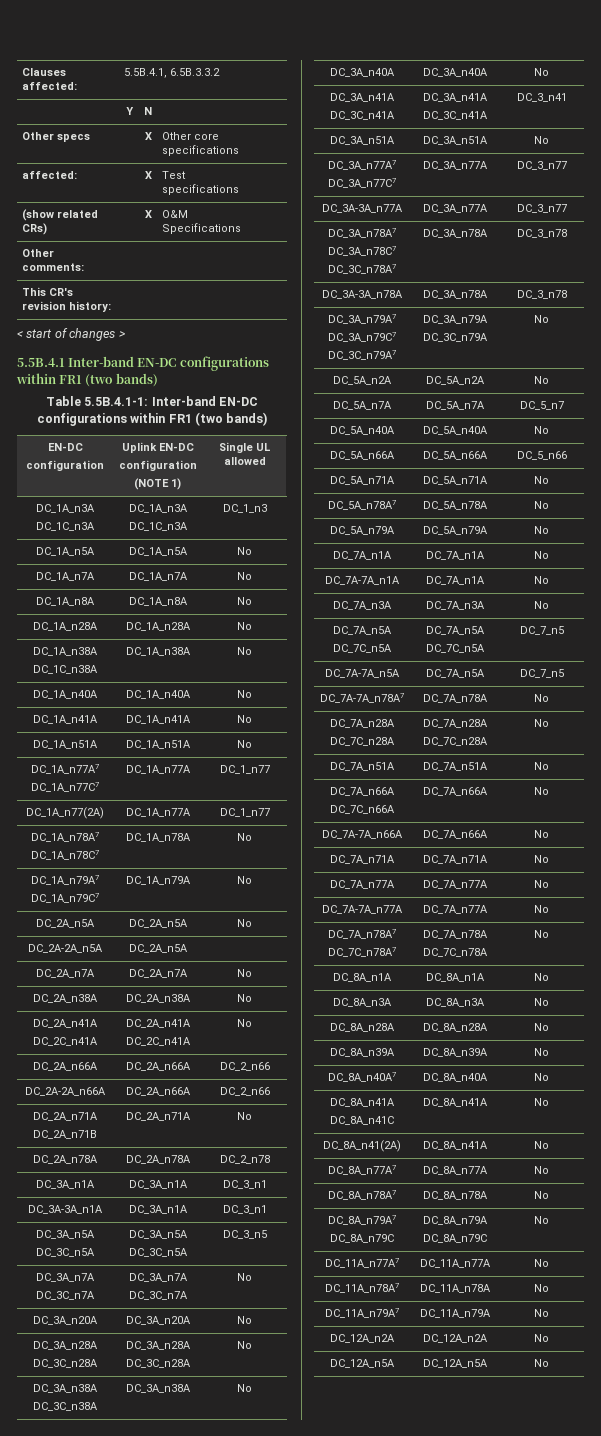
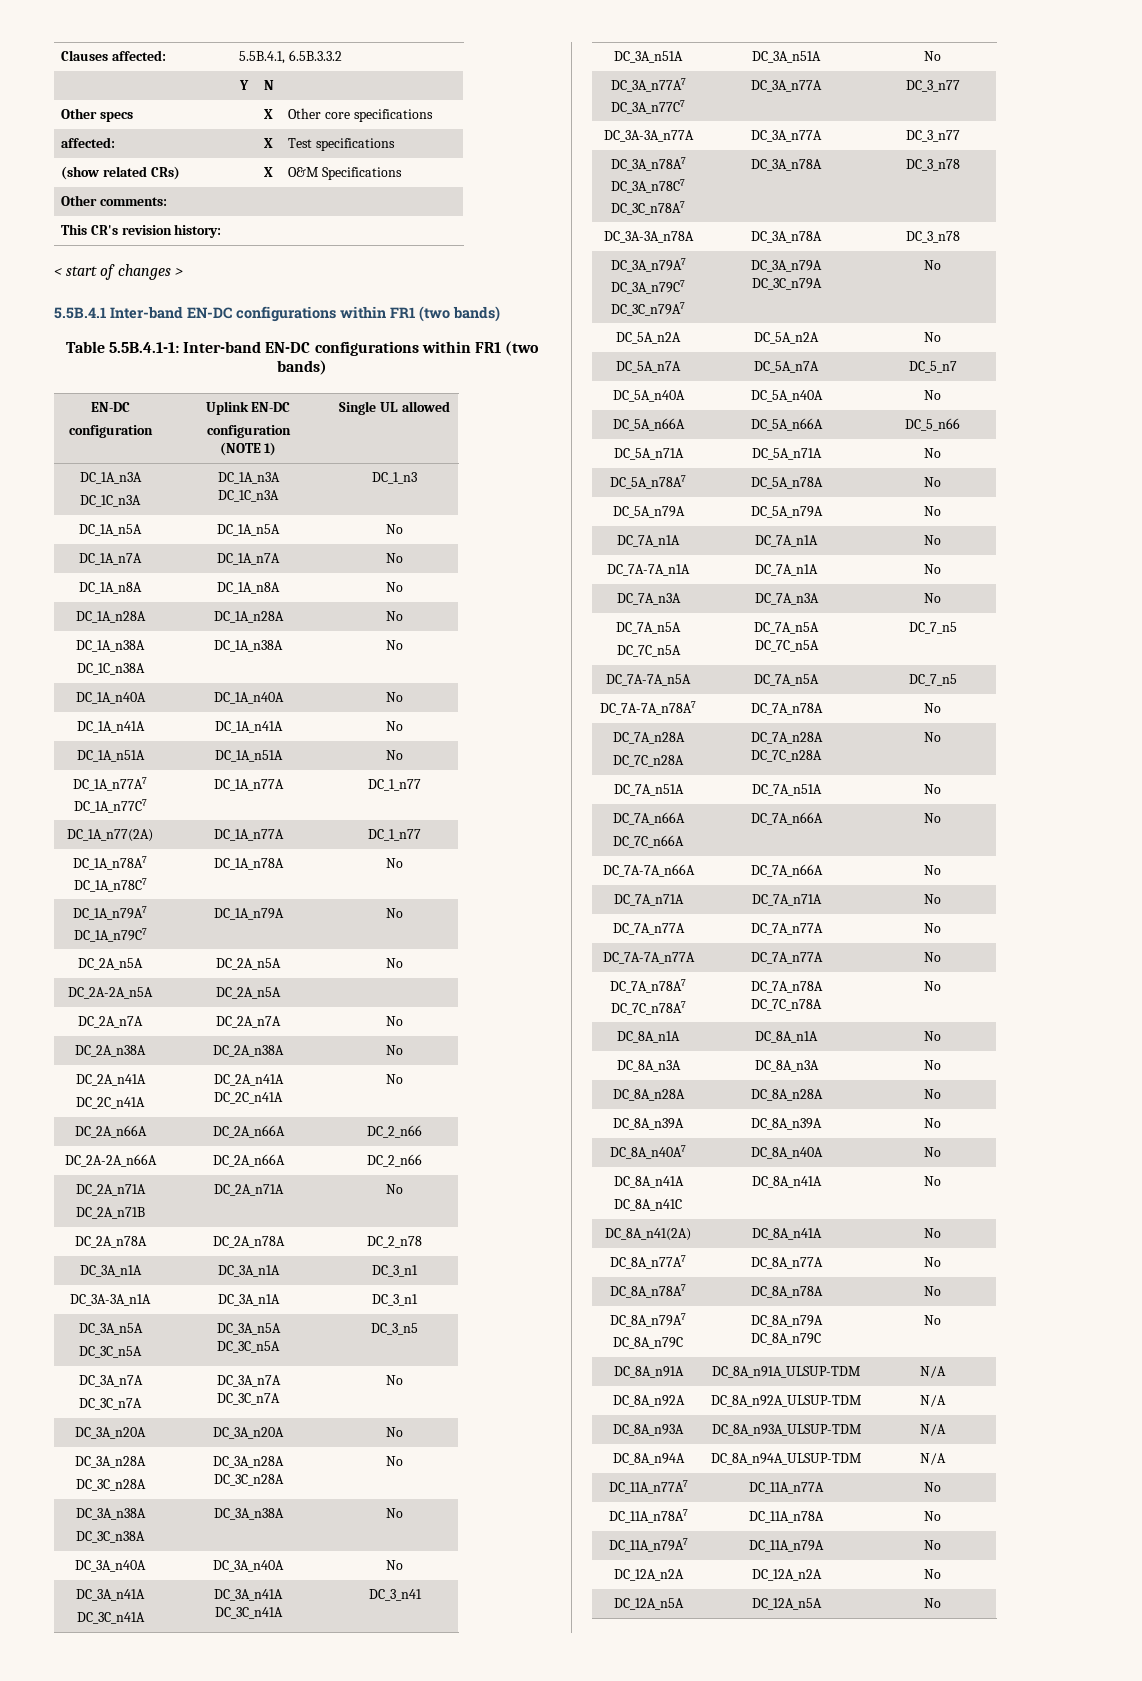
(549, 1220) none -> [613,1366,684,1378] [712,1366,861,1378] [920,1366,946,1378] [612,1395,685,1407] [711,1395,862,1407] [920,1395,946,1407] [613,1424,684,1436] [711,1424,862,1436] [920,1424,946,1436] [612,1453,685,1465] [711,1453,862,1465] [920,1453,946,1465] // DC_8A_n91A | DC_8A_n91A_ULSUP-TDM | N/A // DC_8A_n92A | DC_8A_n92A_ULSUP-TDM | N/A // DC_8A_n93A | DC_8A_n93A_ULSUP-TDM | N/A // DC_8A_n94A | DC_8A_n94A_ULSUP-TDM | N/A

